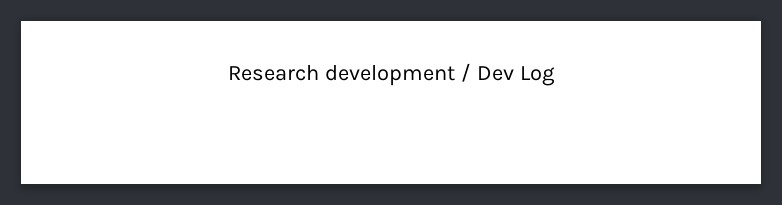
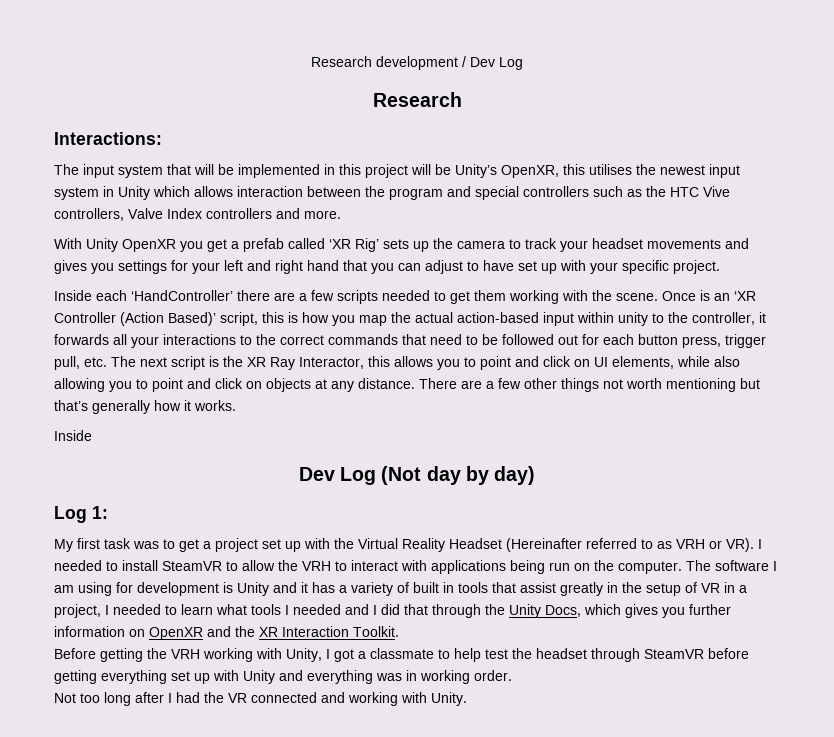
(555, 76) none -> [372,92,462,107] [54,132,162,145] [54,164,740,178] [54,186,730,200] [54,208,341,221] [54,238,749,252] [54,260,720,274] [54,290,756,304] [54,312,766,326] [54,334,766,348] [54,356,740,370] [54,378,760,392] [54,400,236,414] [54,430,92,441] [298,466,536,485] [54,506,108,523] [54,538,762,552] [54,560,777,574] [54,582,747,596] [54,604,731,618] [54,626,399,640] [54,648,749,662] [54,670,512,684] [54,692,467,706] // Research // Interactions: // The input system that will be implemented in this project will be Unity’s OpenXR, this utilises the newest input system in Unity which allows interaction between the program and special controllers such as the HTC Vive controllers, Valve Index controllers and more. // With Unity OpenXR you get a prefab called ‘XR Rig’ sets up the camera to track your headset movements and gives you settings for your left and right hand that you can adjust to have set up with your specific project. // Inside each ‘HandController’ there are a few scripts needed to get them working with the scene. Once is an ‘XR Controller (Action Based)’ script, this is how you map the actual action-based input within unity to the controller, it forwards all your interactions to the correct commands that need to be followed out for each button press, trigger pull, etc. The next script is the XR Ray Interactor, this allows you to point and click on UI elements, while also allowing you to point and click on objects at any distance. There are a few other things not worth mentioning but that’s generally how it works. // Inside // Dev Log (Not day by day) // Log 1: // My first task was to get a project set up with the Virtual Reality Headset (Hereinafter referred to as VRH or VR). I needed to install SteamVR to allow the VRH to interact with applications being run on the computer. The software I am using for development is Unity and it has a variety of built in tools that assist greatly in the setup of VR in a project, I needed to learn what tools I needed and I did that through the Unity Docs, which gives you further information on OpenXR and the XR Interaction Toolkit. // Before getting the VRH working with Unity, I got a classmate to help test the headset through SteamVR before getting everything set up with Unity and everything was in working order. // Not too long after I had the VR connected and working with Unity.

